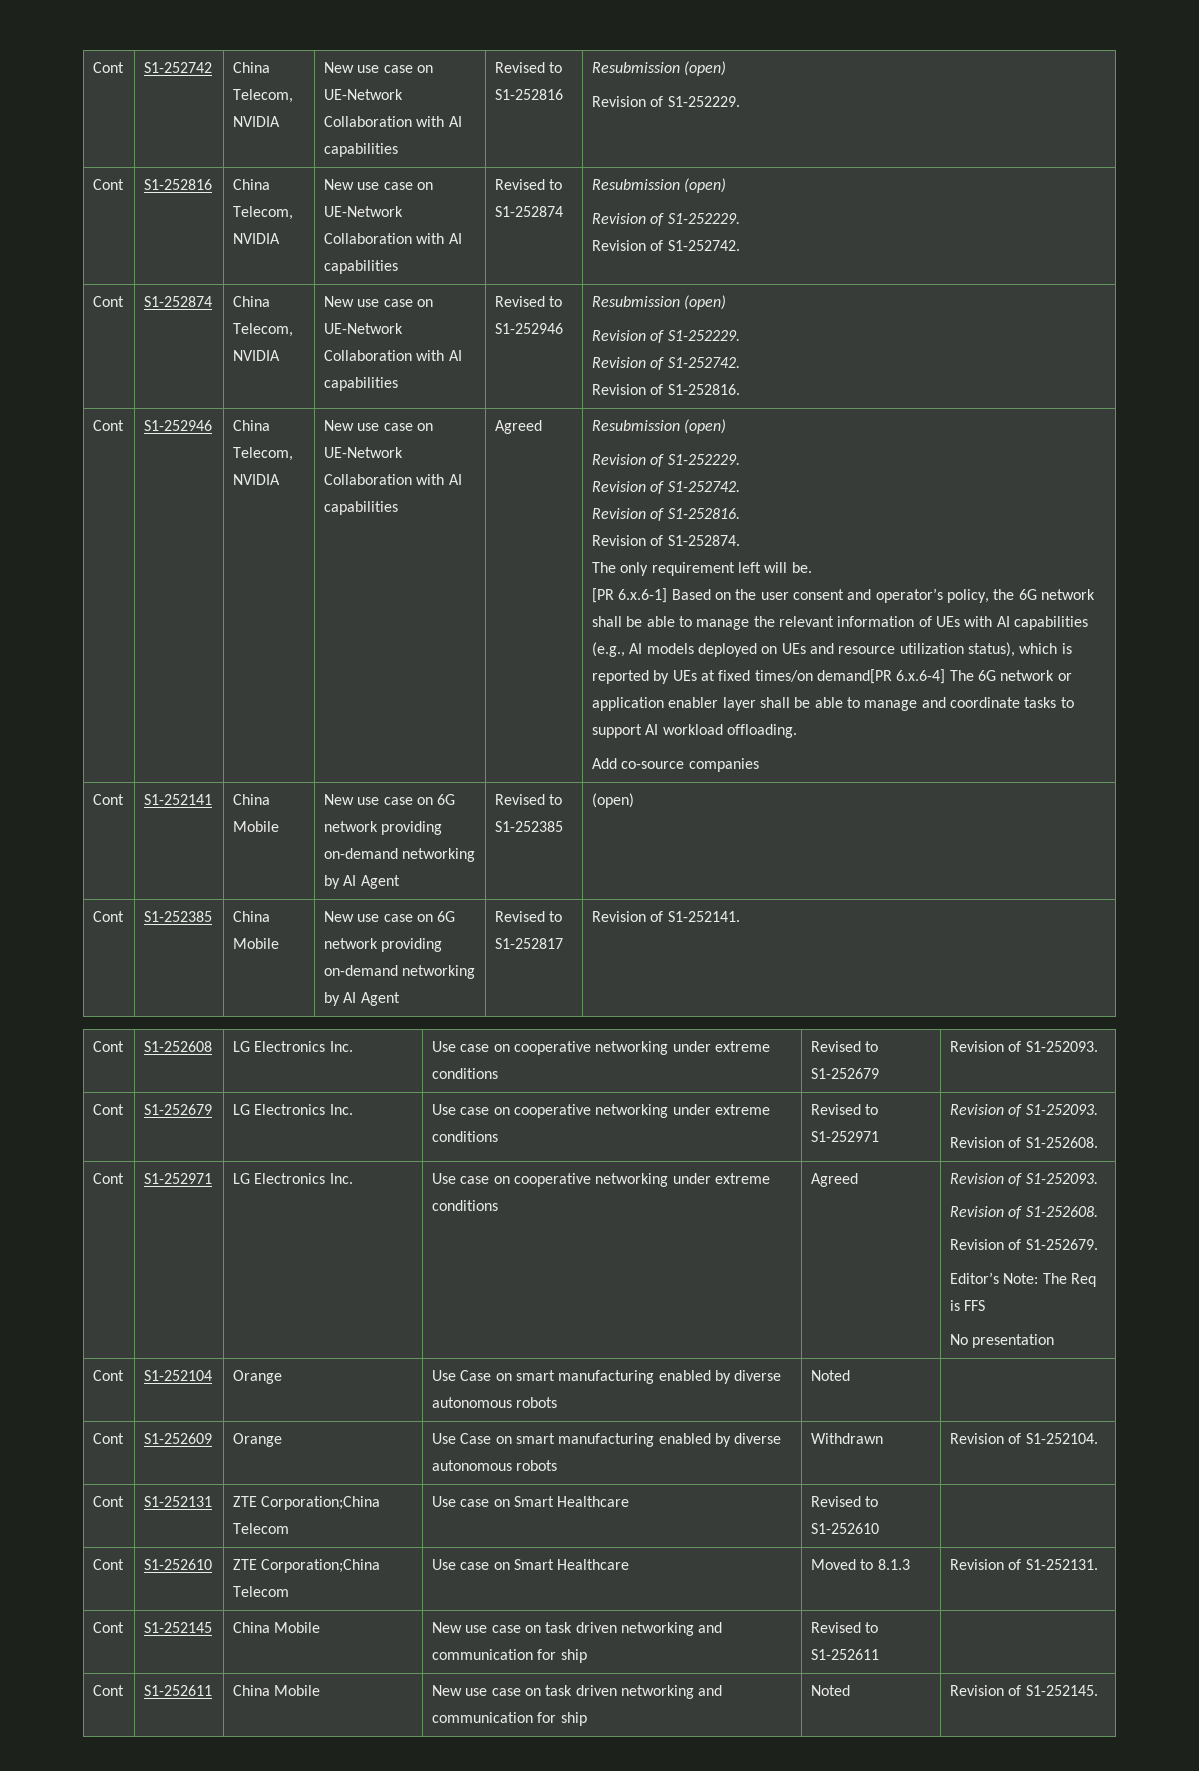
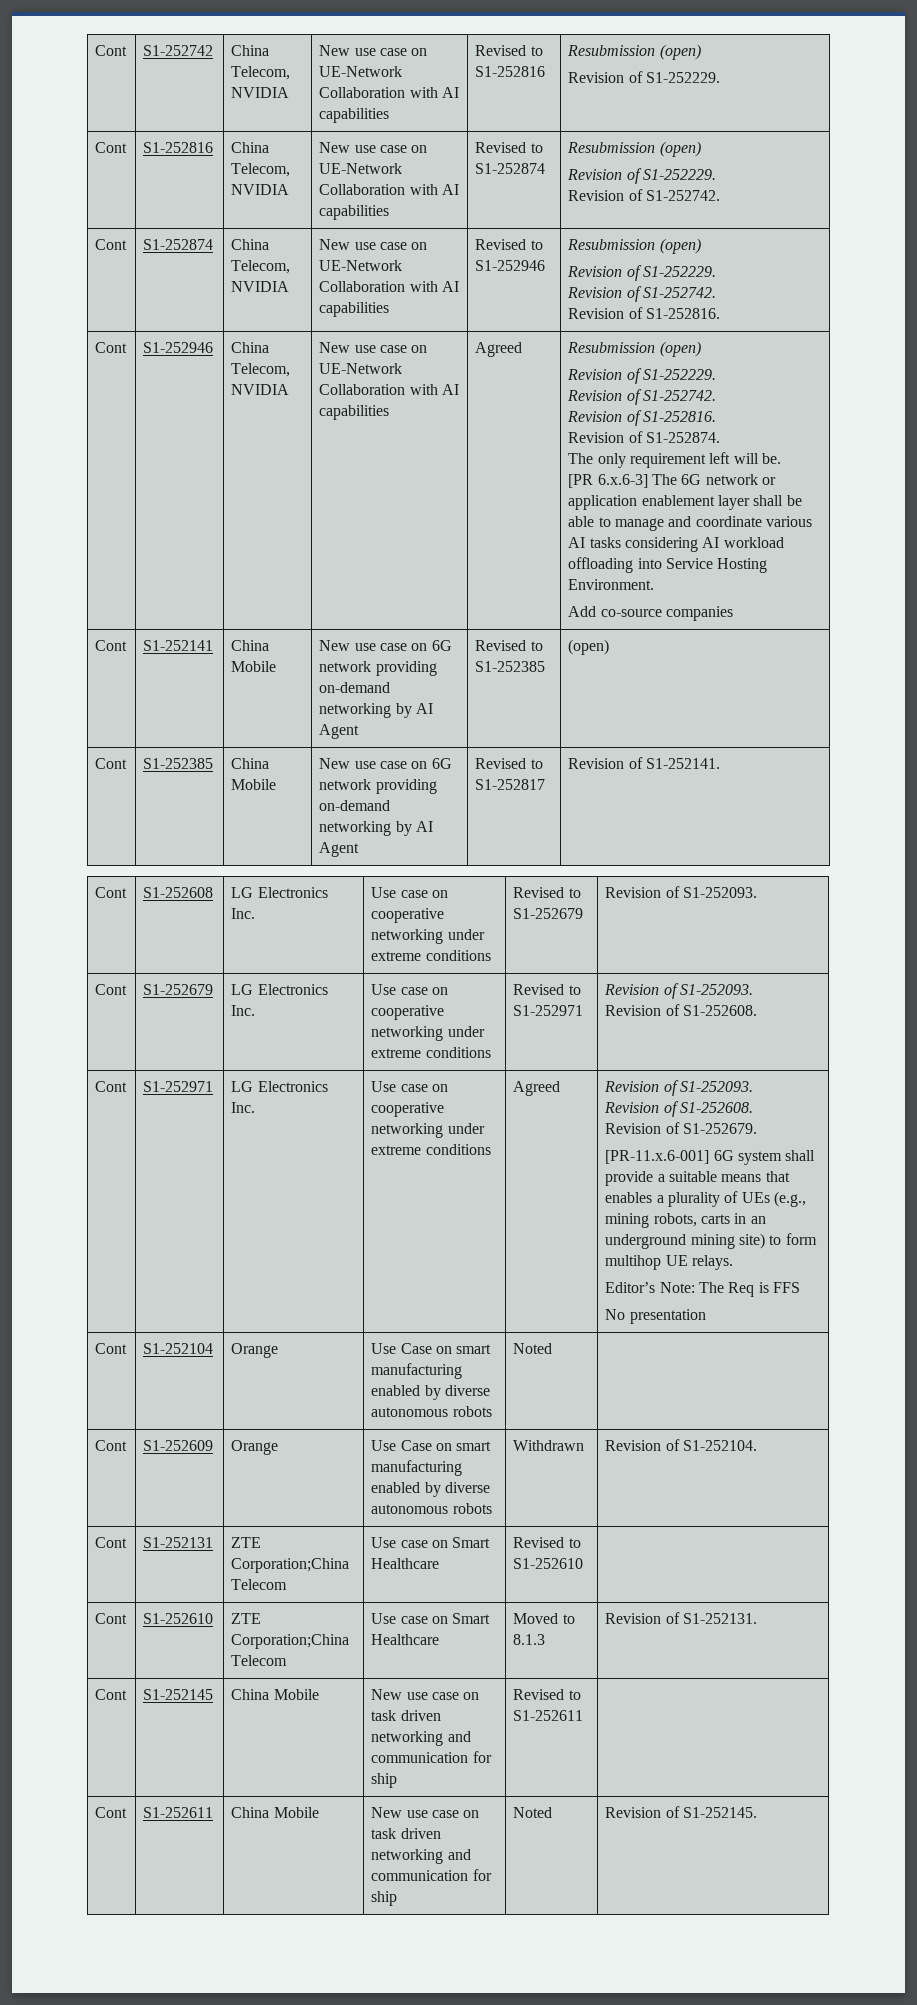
[618,588,1095,603] [592,616,1088,630] [592,642,1072,657] [592,669,946,684] 6.x.6-1] Based on the user consent and operator’s policy, the 6G network shall be able to manage the relevant information of UEs with AI capabilities (e.g., AI models deployed on UEs and resource utilization status), which is reported by UEs at fixed times/on demand[PR 6.x.6-4] -> [597,474,648,488] 6.x.6-3]
[668,697,719,708] enabler -> [641,495,715,506] enablement
[1024,697,1074,708] [592,724,797,738] tasks to support AI workload offloading. -> [765,516,812,527] [568,537,784,552] [568,557,768,573] [568,579,655,590] various AI tasks considering AI workload offloading into Service Hosting Environment.
(1098, 1244) none -> [605,1150,816,1165] [605,1171,790,1186] [605,1191,806,1207] [605,1213,766,1228] [605,1233,817,1249] [605,1255,733,1270] // [PR-11.x.6-001] 6G system shall provide a suitable means that enables a plurality of UEs (e.g., mining robots, carts in an underground mining site) to form multihop UE relays.

